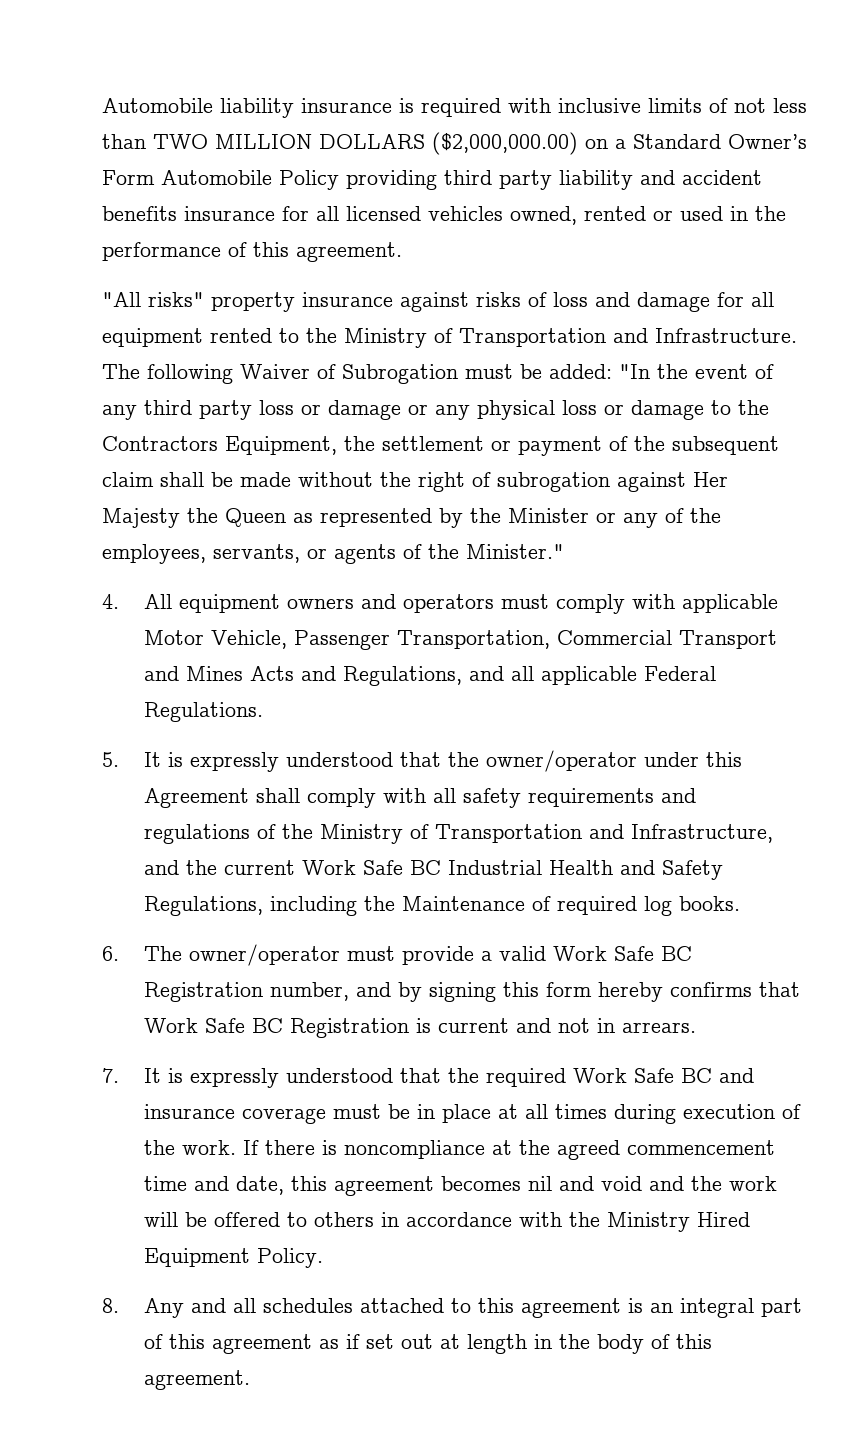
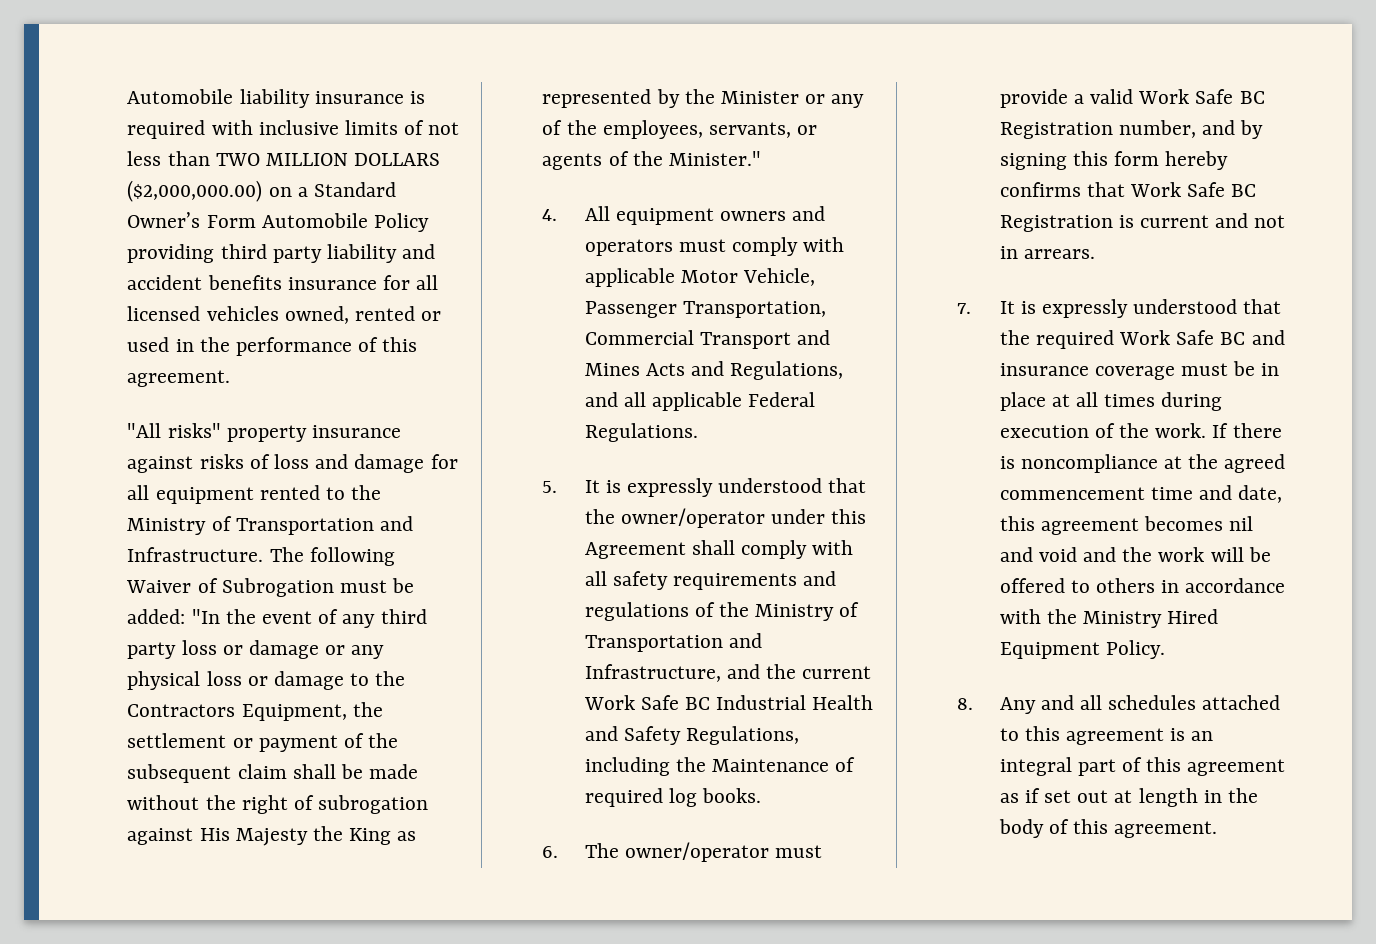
[692,472,728,487] Her -> [199,828,230,841] His
[224,508,286,527] Queen -> [349,828,392,845] King

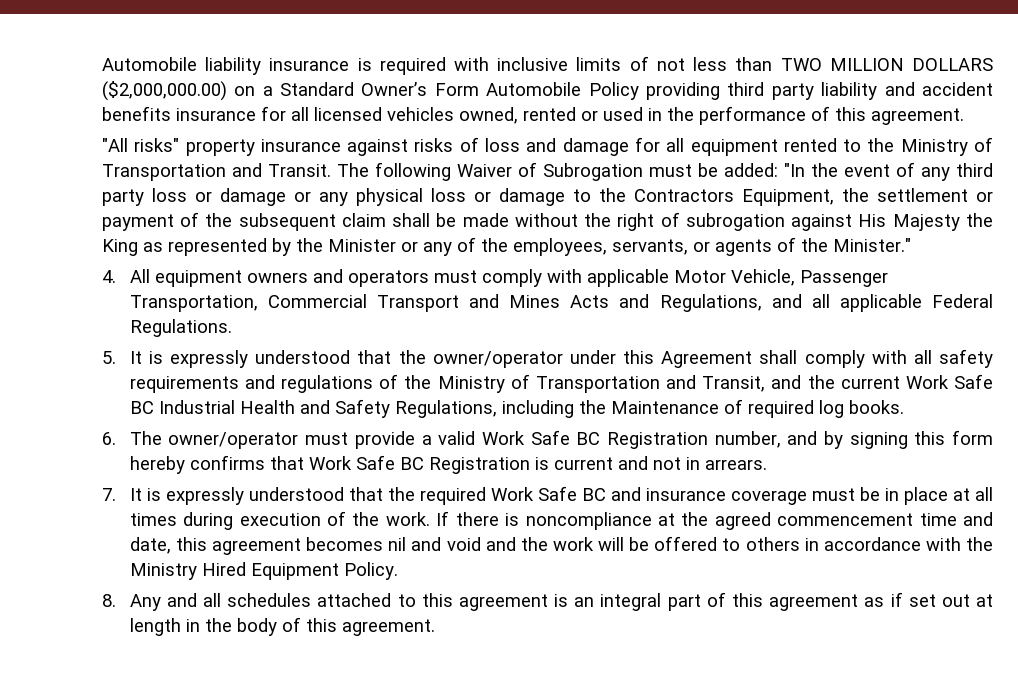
[127,547,264,562] Infrastructure. -> [267,164,331,177] Transit.
[584,664,721,682] Infrastructure, -> [702,376,766,392] Transit,

